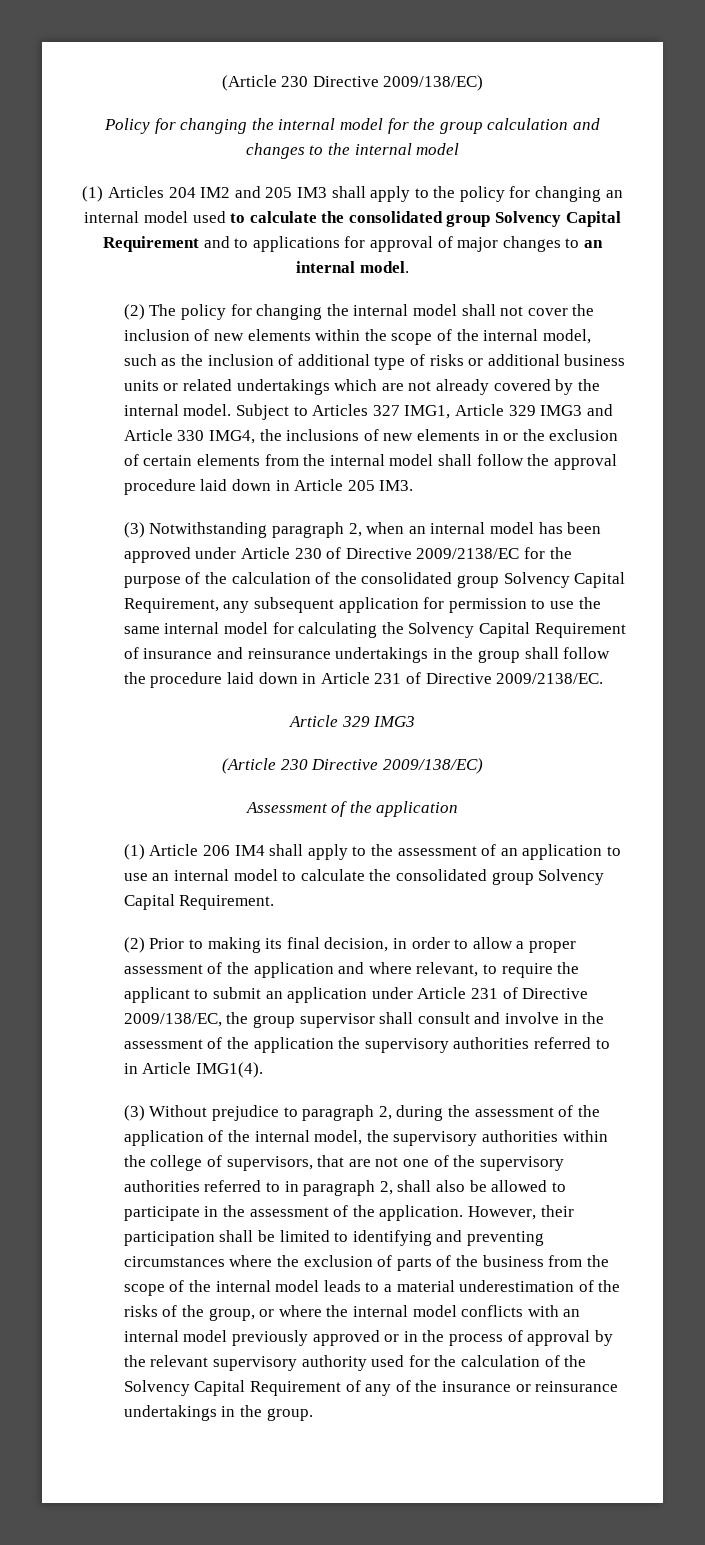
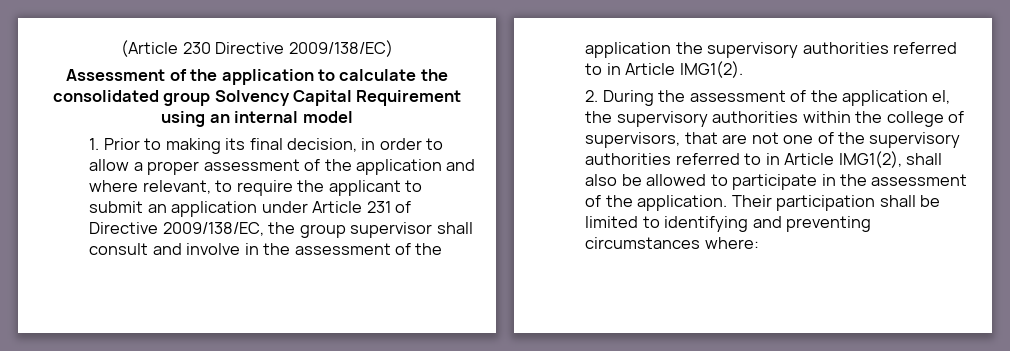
[221,75,484,91] [104,118,600,134] [245,143,460,159] [82,186,623,202] [84,211,621,227] [103,236,603,252] [296,261,409,273] [123,304,595,320] [123,329,591,345] [123,354,626,370] [123,379,600,395] [123,404,613,420] [123,429,619,444] [123,454,617,470] [123,479,414,495] [123,522,602,538] [123,547,572,563] [123,572,626,588] [123,597,601,613] [123,622,626,638] [123,647,611,663] [123,672,604,688] [288,715,416,727] [222,758,483,774] [245,801,459,817] [123,844,621,860] [123,869,605,885] [123,894,275,910] [123,937,145,953] (Article 230 Directive 2009/138/EC) // Policy for changing the internal model for the group calculation and changes to the internal model // (1) Articles 204 IM2 and 205 IM3 shall apply to the policy for changing an internal model used to calculate the consolidated group Solvency Capital Requirement and to applications for approval of major changes to an internal model. // (2) The policy for changing the internal model shall not cover the inclusion of new elements within the scope of the internal model, such as the inclusion of additional type of risks or additional business units or related undertakings which are not already covered by the internal model. Subject to Articles 327 IMG1, Article 329 IMG3 and Article 330 IMG4, the inclusions of new elements in or the exclusion of certain elements from the internal model shall follow the approval procedure laid down in Article 205 IM3. // (3) Notwithstanding paragraph 2, when an internal model has been approved under Article 230 of Directive 2009/2138/EC for the purpose of the calculation of the consolidated group Solvency Capital Requirement, any subsequent application for permission to use the same internal model for calculating the Solvency Capital Requirement of insurance and reinsurance undertakings in the group shall follow the procedure laid down in Article 231 of Directive 2009/2138/EC. // Article 329 IMG3 // (Article 230 Directive 2009/138/EC) // Assessment of the application // (1) Article 206 IM4 shall apply to the assessment of an application to use an internal model to calculate the consolidated group Solvency Capital Requirement. // (2) -> [121,40,393,57] [66,69,448,85] [52,90,462,106] [161,111,353,127] [89,138,100,150] (Article 230 Directive 2009/138/EC) // Assessment of the application to calculate the consolidated group Solvency Capital Requirement using an internal model // 1.
[196,1062,264,1078] [123,1105,600,1121] [123,1130,363,1146] IMG1(4). // (3) Without prejudice to paragraph 2, during the assessment of the application of the internal model, -> [679,61,743,78] [585,90,951,106] IMG1(2). // 2. During the assessment of the application el,
[303,1180,393,1196] paragraph 2, -> [784,151,902,168] Article IMG1(2),
[467,1205,574,1220] However, their -> [731,195,772,207] Their
[229,1255,609,1271] [123,1280,621,1296] [123,1305,581,1321] [123,1330,613,1346] [123,1355,587,1371] [123,1380,619,1396] [123,1405,313,1421] where the exclusion of parts of the business from the scope of the internal model leads to a material underestimation of the risks of the group, or where the internal model conflicts with an internal model previously approved or in the process of approval by the relevant supervisory authority used for the calculation of the Solvency Capital Requirement of any of the insurance or reinsurance undertakings in the group. -> [704,237,759,249] where:

